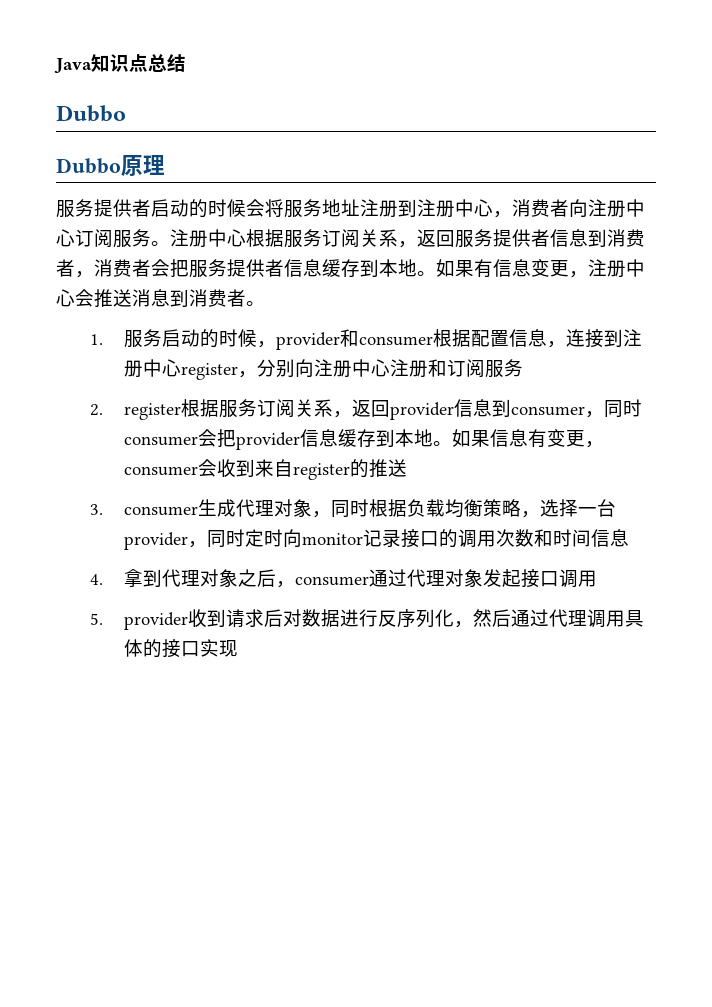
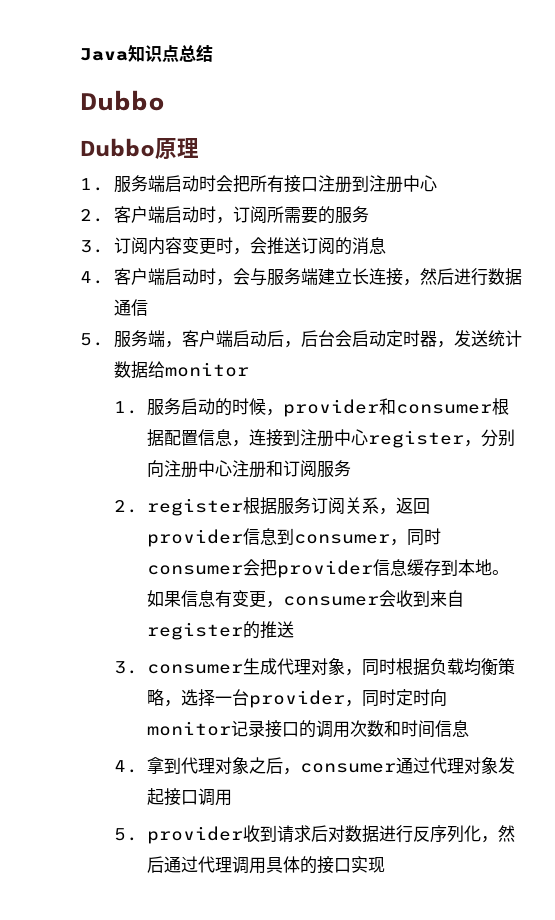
[56,199,645,218] [56,229,645,248] [56,259,645,278] [56,289,265,308] 服务提供者启动的时候会将服务地址注册到注册中心，消费者向注册中心订阅服务。注册中心根据服务订阅关系，返回服务提供者信息到消费者，消费者会把服务提供者信息缓存到本地。如果有信息变更，注册中心会推送消息到消费者。 -> [80,175,437,193] [80,206,369,224] [80,237,386,255] [80,268,522,286] [113,299,148,316] [80,330,522,348] [113,361,249,379] 1.服务端启动时会把所有接口注册到注册中心 // 2.客户端启动时，订阅所需要的服务 // 3.订阅内容变更时，会推送订阅的消息 // 4.客户端启动时，会与服务端建立长连接，然后进行数据通信 // 5.服务端，客户端启动后，后台会启动定时器，发送统计数据给monitor

